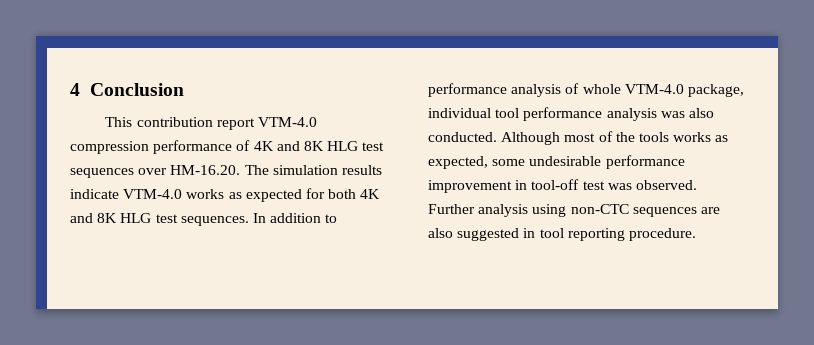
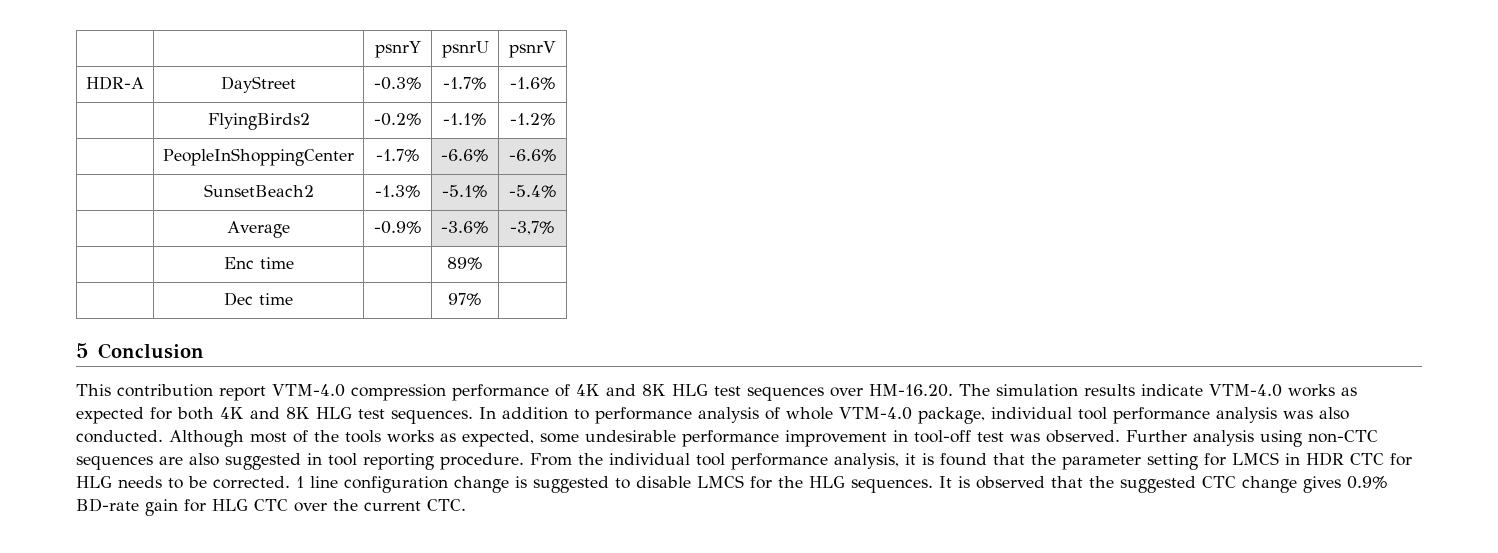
[70,83,80,96] 4 -> [374,41,421,58] [441,41,489,58] [509,41,556,58] [86,76,144,90] [221,76,296,93] [373,77,422,90] [443,77,487,90] [509,77,556,90] [207,113,310,130] [373,113,422,126] [443,113,487,126] [509,113,556,126] [163,148,354,166] [375,149,420,162] [441,149,489,162] [508,149,557,162] [203,184,314,197] [374,185,421,198] [442,185,488,198] [508,185,557,198] [227,221,291,238] [373,221,422,234] [441,221,489,234] [510,221,555,235] [223,257,294,269] [447,257,483,270] [224,292,293,306] [448,293,482,306] [76,343,88,358] | | psnrY | psnrU | psnrV // HDR-A | DayStreet | -0.3% | -1.7% | -1.6% // | FlyingBirds2 | -0.2% | -1.1% | -1.2% // | PeopleInShoppingCenter | -1.7% | -6.6% | -6.6% // | SunsetBeach2 | -1.3% | -5.1% | -5.4% // | Average | -0.9% | -3.6% | -3,7% // | Enc time | | 89% | // | Dec time | | 97% | // 5
(696, 234) none -> [530,452,1412,470] [76,475,1388,493] [76,498,466,516] From the individual tool performance analysis, it is found that the parameter setting for LMCS in HDR CTC for HLG needs to be corrected. 1 line configuration change is suggested to disable LMCS for the HLG sequences. It is observed that the suggested CTC change gives 0.9% BD-rate gain for HLG CTC over the current CTC.

